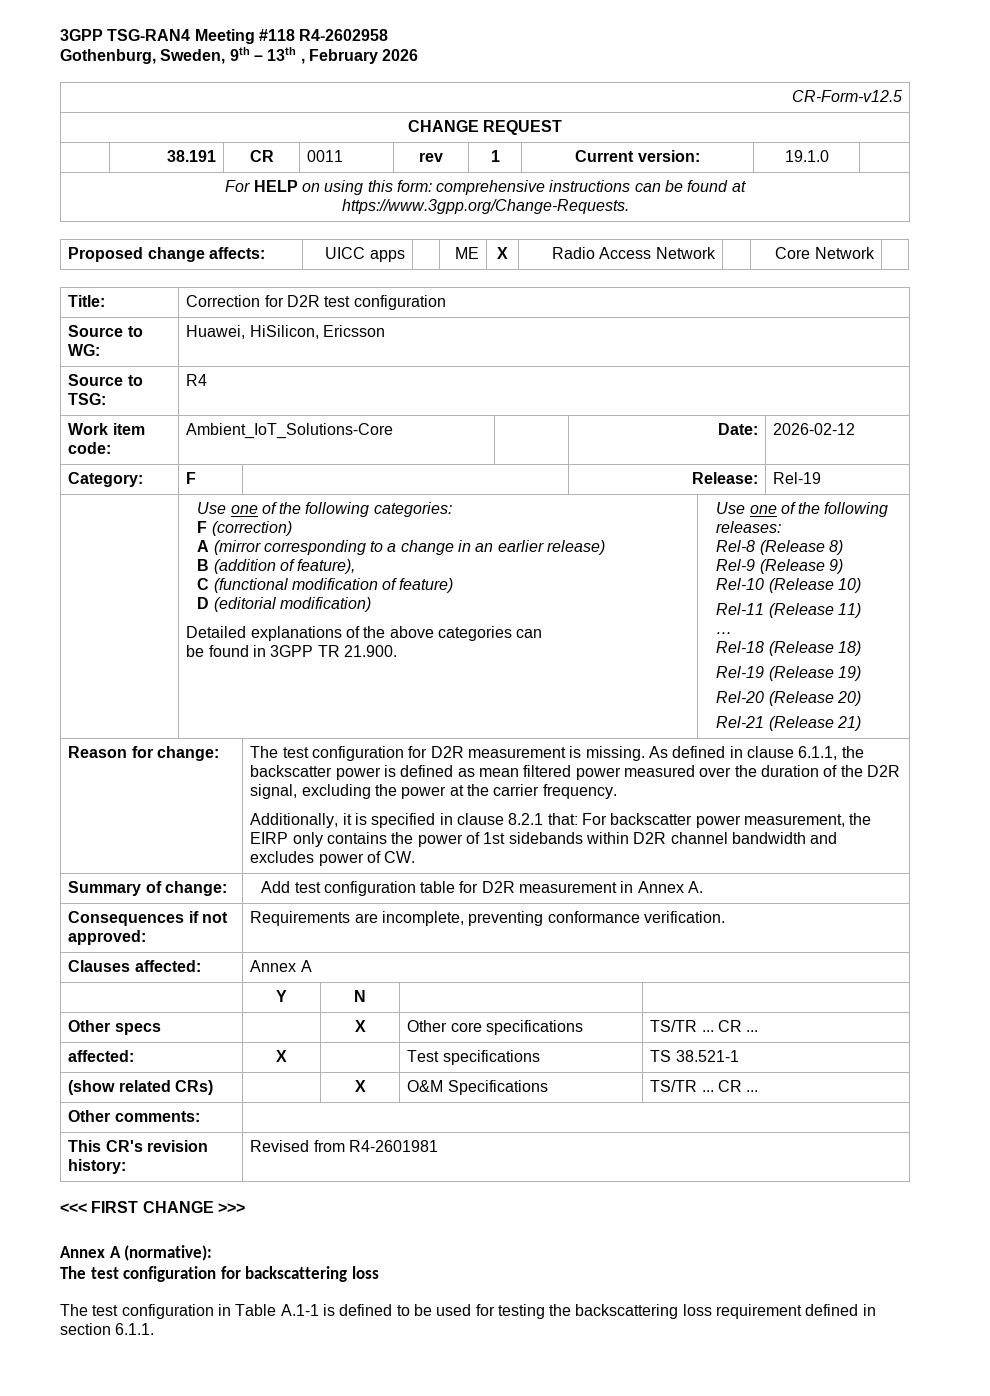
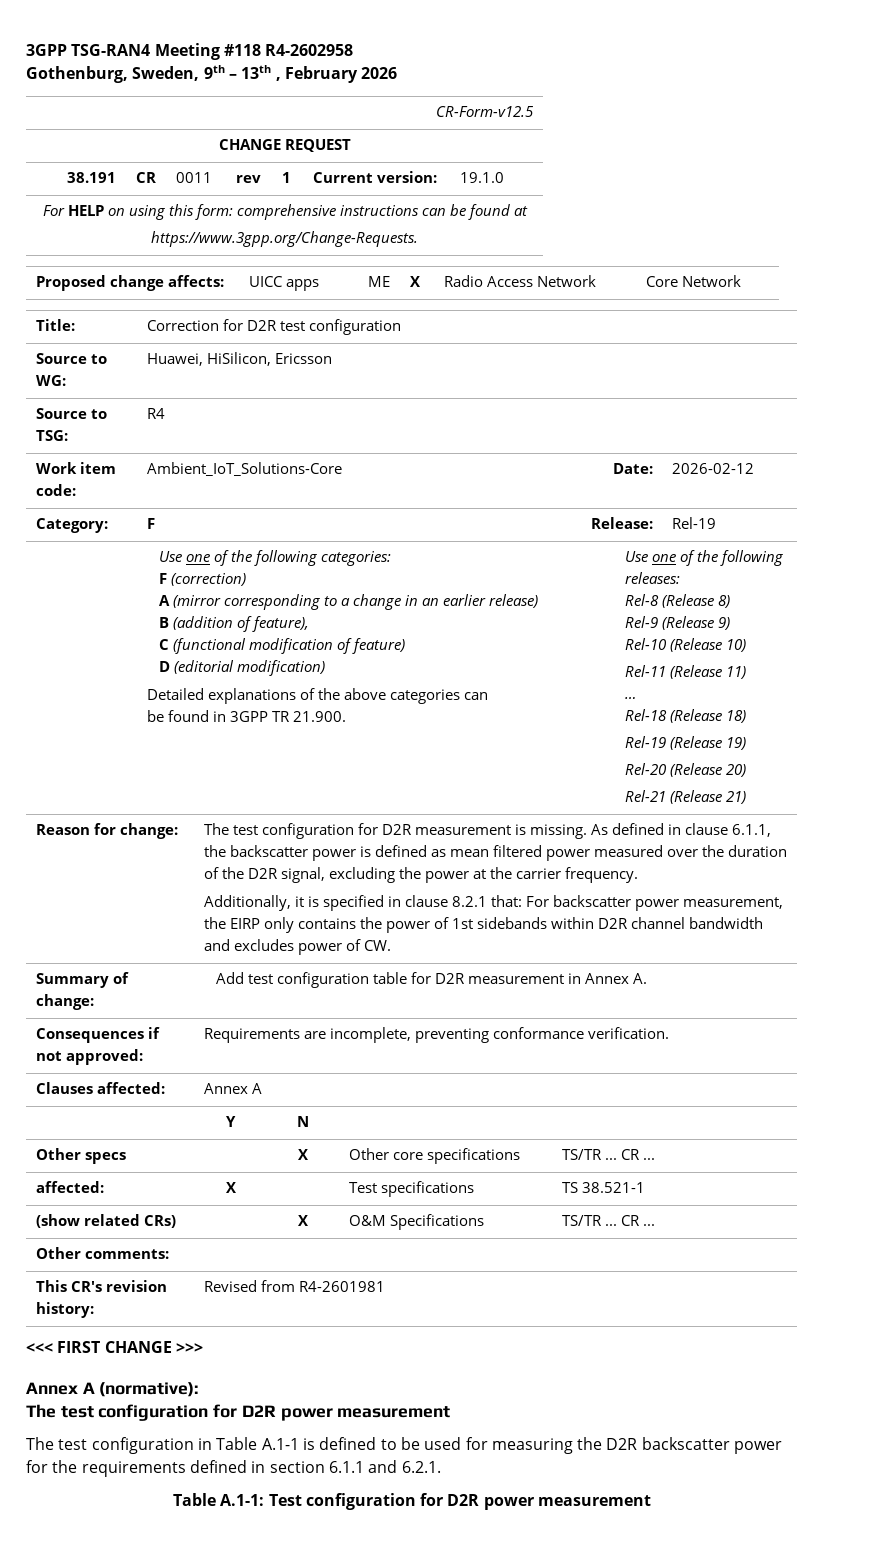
[245,1266,379,1282] backscattering loss -> [241,1405,451,1421] D2R power measurement
[497,1304,876,1319] [60,1323,155,1335] testing the backscattering loss requirement defined in section 6.1.1. -> [491,1437,783,1454] [26,1460,441,1477] [172,1493,652,1510] measuring the D2R backscatter power for the requirements defined in section 6.1.1 and 6.2.1. // Table A.1-1: Test configuration for D2R power measurement

